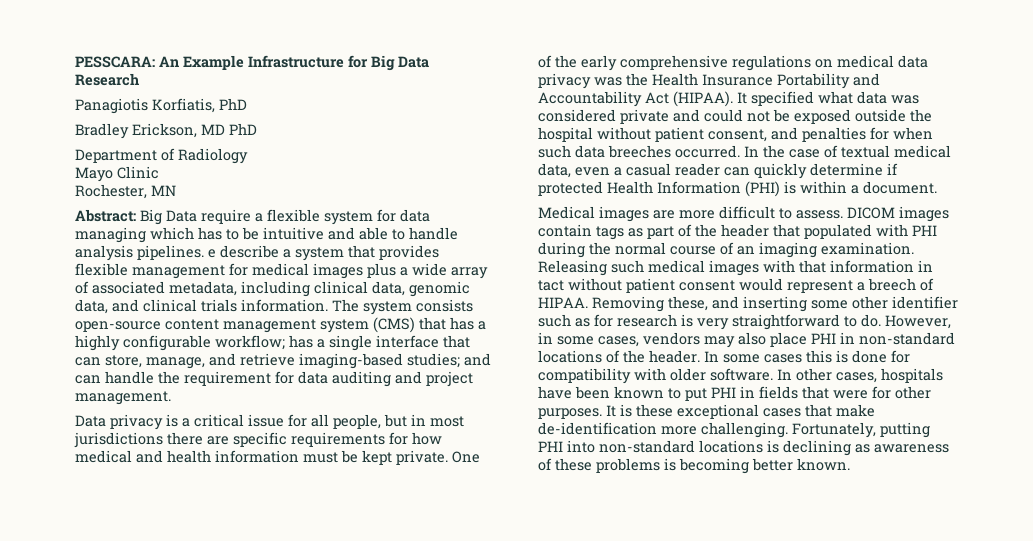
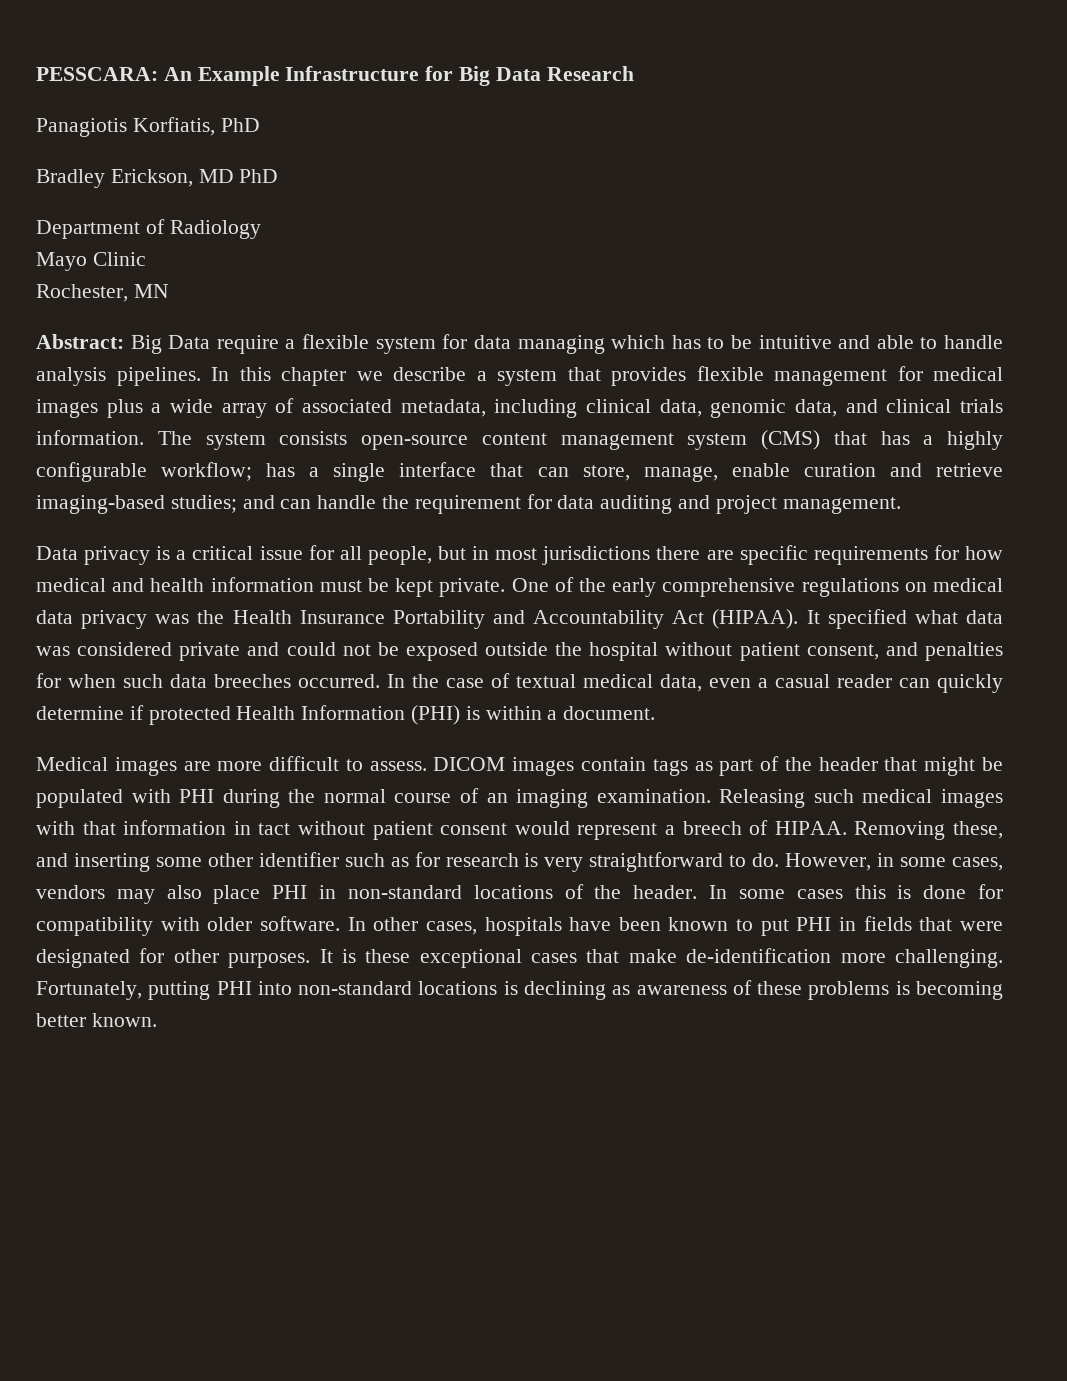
[208,249,216,258] e -> [211,367,383,386] In this chapter we
(205, 363) none -> [731,463,876,477] enable curation
(800, 230) none -> [924,757,1004,776] might be
(868, 394) none -> [36,949,130,968] designated

